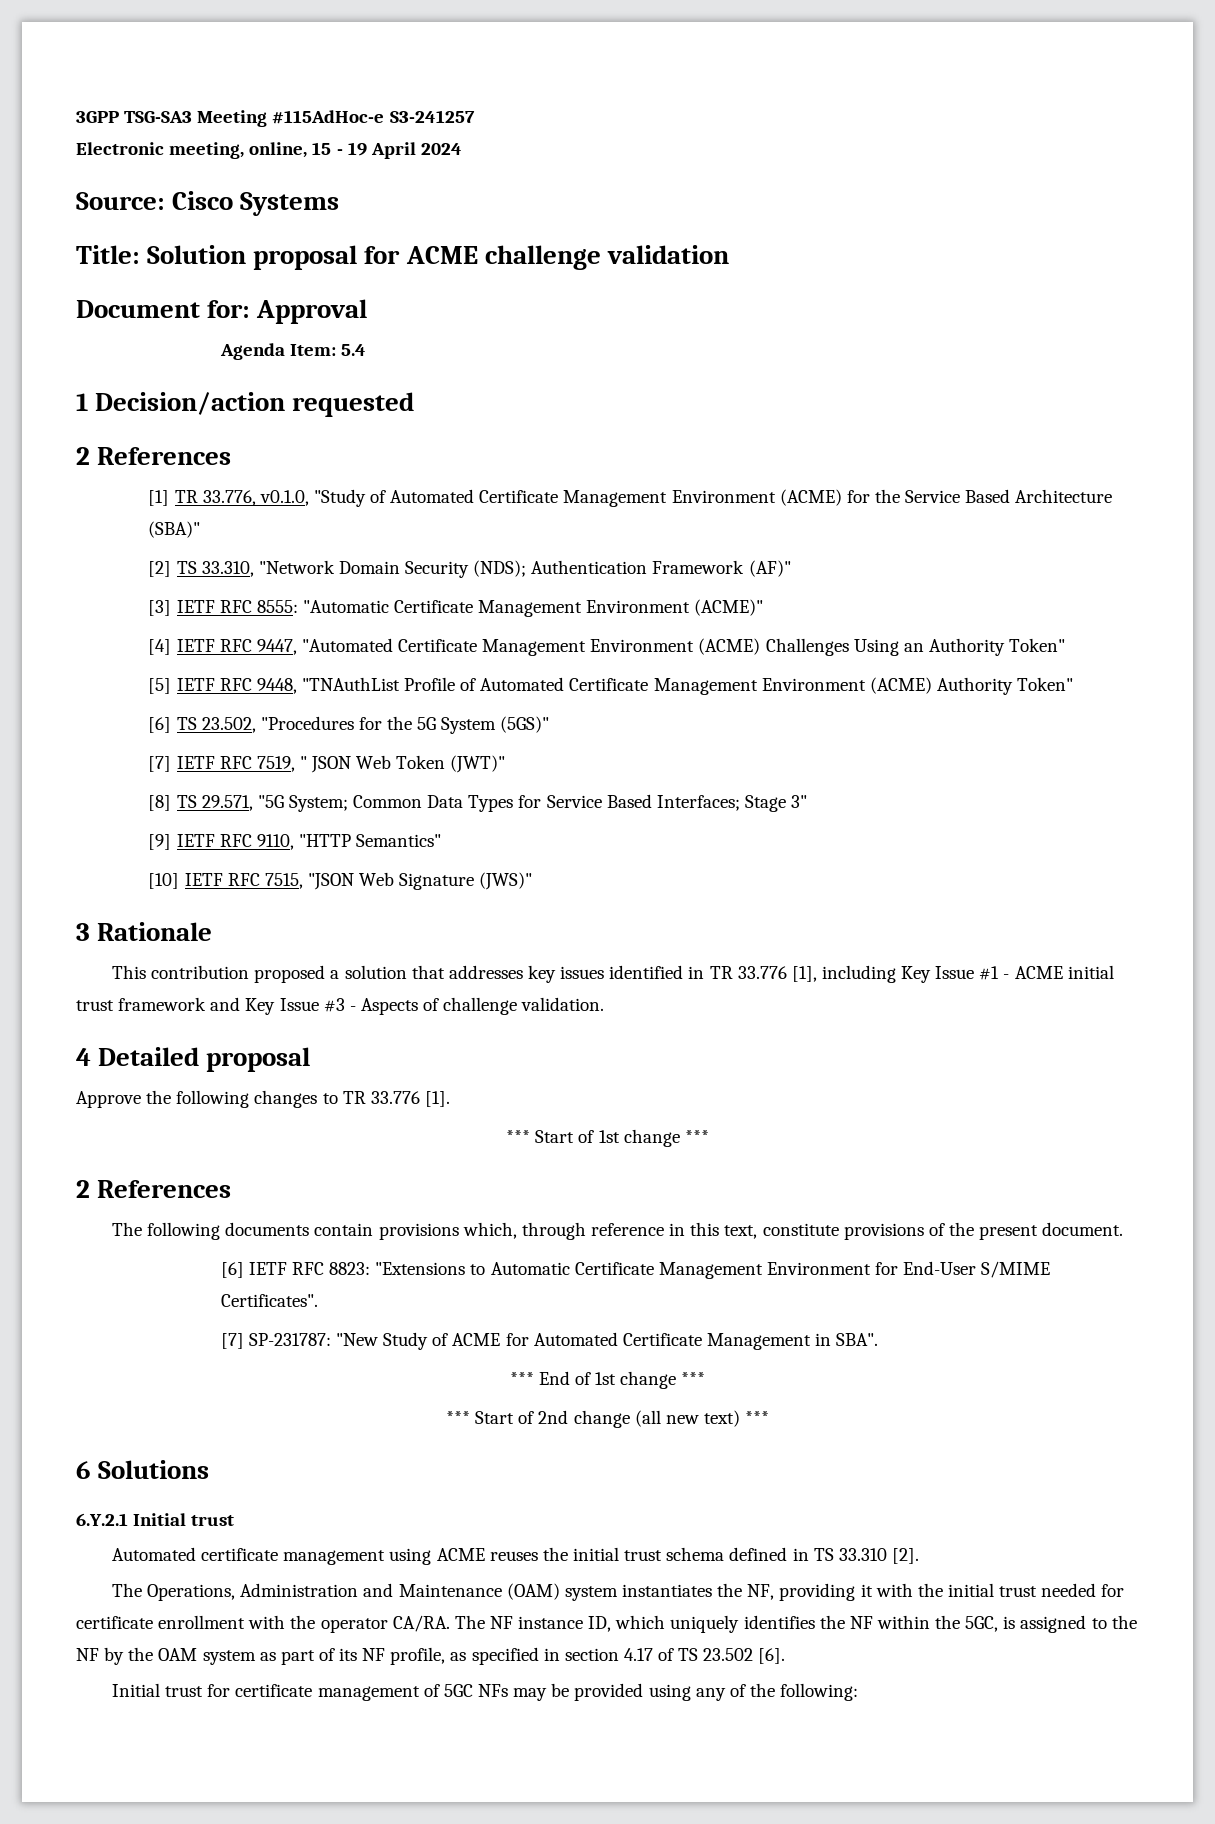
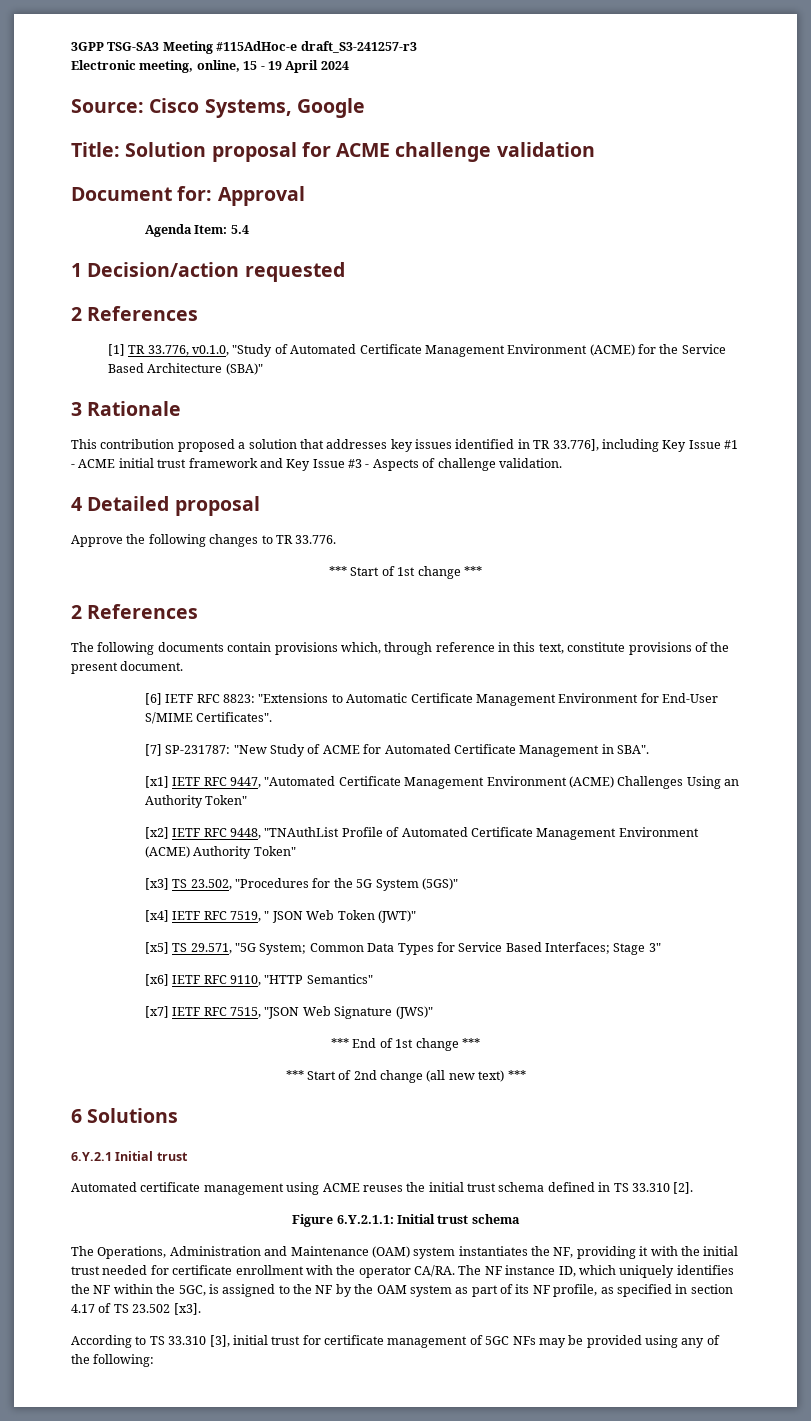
[389,110,475,123] S3-241257 -> [300,41,417,53] draft_S3-241257-r3
[240,192,340,216] Systems -> [204,98,365,118] Systems, Google
[148,560,791,578] [148,599,764,617] [148,638,1066,656] [148,677,1074,695] [148,716,550,734] [148,755,506,773] [148,794,808,812] [148,834,442,850] [148,872,533,890] // [2] TS 33.310, "Network Domain Security (NDS); Authentication Framework (AF)" // [3] IETF RFC 8555: "Automatic Certificate Management Environment (ACME)" // [4] IETF RFC 9447, "Automated Certificate Management Environment (ACME) Challenges Using an Authority Token" // [5] IETF RFC 9448, "TNAuthList Profile of Automated Certificate Management Environment (ACME) Authority Token" // [6] TS 23.502, "Procedures for the 5G System (5GS)" // [7] IETF RFC 7519, " JSON Web Token (JWT)" // [8] TS 29.571, "5G System; Common Data Types for Service Based Interfaces; Stage 3" // [9] IETF RFC 9110, "HTTP Semantics" // [10] IETF RFC 7515, "JSON Web Signature (JWS)" -> (263, 369) none
[737,966,817,982] 33.776 [1], -> [552,439,599,451] 33.776],
[370,1091,450,1107] 33.776 [1]. -> [295,535,337,544] 33.776.
(879, 1339) none -> [144,776,740,789] [144,795,248,808] [144,827,699,840] [144,846,296,859] [144,878,458,891] [144,910,416,923] [144,942,661,955] [144,974,373,986] [144,1006,433,1019] // [x1] IETF RFC 9447, "Automated Certificate Management Environment (ACME) Challenges Using an Authority Token" // [x2] IETF RFC 9448, "TNAuthList Profile of Automated Certificate Management Environment (ACME) Authority Token" // [x3] TS 23.502, "Procedures for the 5G System (5GS)" // [x4] IETF RFC 7519, " JSON Web Token (JWT)" // [x5] TS 29.571, "5G System; Common Data Types for Service Based Interfaces; Stage 3" // [x6] IETF RFC 9110, "HTTP Semantics" // [x7] IETF RFC 7515, "JSON Web Signature (JWS)"
(919, 1556) none -> [292,1214,520,1227] // Figure 6.Y.2.1.1: Initial trust schema
[758,1648,786,1664] [112,1683,161,1697] [6]. // Initial -> [173,1303,201,1315] [71,1335,268,1348] [x3]. // According to TS 33.310 [3], initial

